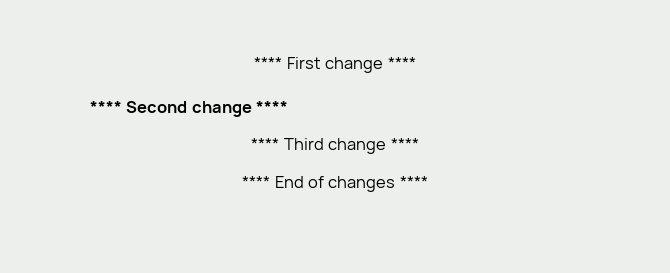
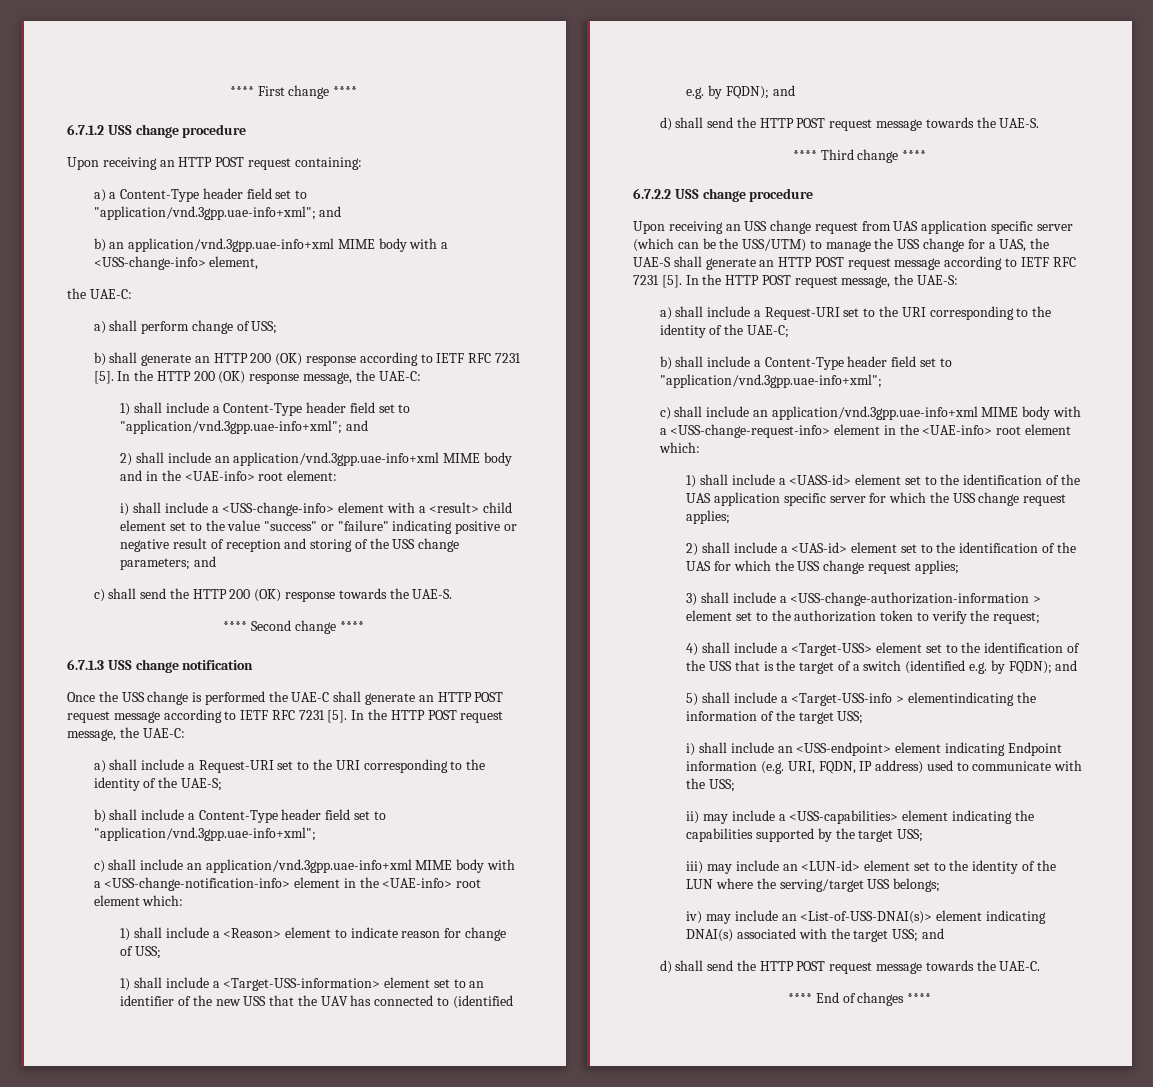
[90,101,289,117] [251,138,419,154] **** Second change **** // **** Third change **** -> [67,124,247,138] [67,157,362,170] [93,188,308,202] [93,206,342,220] [93,238,449,252] [93,256,259,270] [67,288,132,299] [93,320,278,334] [93,352,521,366] [93,370,421,384] [120,402,411,416] [120,420,368,434] [120,452,512,466] [120,470,338,481] [120,502,513,516] [120,520,517,534] [120,538,460,552] [120,556,216,570] [93,588,453,602] [223,620,364,634] [67,659,254,673] [67,691,504,705] [67,709,504,723] [67,727,185,741] [93,759,486,773] [93,777,222,791] [93,809,386,823] [93,827,316,841] [93,859,516,873] [93,877,482,891] [93,895,184,906] [120,927,506,941] [120,946,161,959] [120,977,485,991] [120,995,513,1009] [686,85,795,99] [659,117,1040,131] [792,149,927,163] [633,188,814,202] [633,220,1073,234] [633,238,1050,252] [633,256,1076,270] [633,274,959,288] [659,306,1052,320] [659,324,789,338] [659,356,952,370] [659,374,882,388] [659,406,1082,420] [659,424,1072,438] [658,442,700,453] [686,474,1080,488] [686,492,1067,506] [686,510,731,524] [686,542,1076,556] [686,560,959,574] [686,592,1042,606] [686,610,1041,624] [686,642,1080,656] [686,660,1078,674] [686,692,1036,706] [686,710,864,724] [686,742,1062,756] [686,760,1083,774] [686,778,735,792] [686,810,1034,824] [686,828,924,842] [686,860,1056,874] [686,878,941,892] [686,910,1046,924] [686,928,944,942] [659,960,1041,974] 6.7.1.2 USS change procedure // Upon receiving an HTTP POST request containing: // a) a Content-Type header field set to "application/vnd.3gpp.uae-info+xml"; and // b) an application/vnd.3gpp.uae-info+xml MIME body with a <USS-change-info> element, // the UAE-C: // a) shall perform change of USS; // b) shall generate an HTTP 200 (OK) response according to IETF RFC 7231 [5]. In the HTTP 200 (OK) response message, the UAE-C: // 1) shall include a Content-Type header field set to "application/vnd.3gpp.uae-info+xml"; and // 2) shall include an application/vnd.3gpp.uae-info+xml MIME body and in the <UAE-info> root element: // i) shall include a <USS-change-info> element with a <result> child element set to the value "success" or "failure" indicating positive or negative result of reception and storing of the USS change parameters; and // c) shall send the HTTP 200 (OK) response towards the UAE-S. // **** Second change **** // 6.7.1.3 USS change notification // Once the USS change is performed the UAE-C shall generate an HTTP POST request message according to IETF RFC 7231 [5]. In the HTTP POST request message, the UAE-C: // a) shall include a Request-URI set to the URI corresponding to the identity of the UAE-S; // b) shall include a Content-Type header field set to "application/vnd.3gpp.uae-info+xml"; // c) shall include an application/vnd.3gpp.uae-info+xml MIME body with a <USS-change-notification-info> element in the <UAE-info> root element which: // 1) shall include a <Reason> element to indicate reason for change of USS; // 1) shall include a <Target-USS-information> element set to an identifier of the new USS that the UAV has connected to (identified e.g. by FQDN); and // d) shall send the HTTP POST request message towards the UAE-S. // **** Third change **** // 6.7.2.2 USS change procedure // Upon receiving an USS change request from UAS application specific server (which can be the USS/UTM) to manage the USS change for a UAS, the UAE-S shall generate an HTTP POST request message according to IETF RFC 7231 [5]. In the HTTP POST request message, the UAE-S: // a) shall include a Request-URI set to the URI corresponding to the identity of the UAE-C; // b) shall include a Content-Type header field set to "application/vnd.3gpp.uae-info+xml"; // c) shall include an application/vnd.3gpp.uae-info+xml MIME body with a <USS-change-request-info> element in the <UAE-info> root element which: // 1) shall include a <UASS-id> element set to the identification of the UAS application specific server for which the USS change request applies; // 2) shall include a <UAS-id> element set to the identification of the UAS for which the USS change request applies; // 3) shall include a <USS-change-authorization-information > element set to the authorization token to verify the request; // 4) shall include a <Target-USS> element set to the identification of the USS that is the target of a switch (identified e.g. by FQDN); and // 5) shall include a <Target-USS-info > elementindicating the information of the target USS; // i) shall include an <USS-endpoint> element indicating Endpoint information (e.g. URI, FQDN, IP address) used to communicate with the USS; // ii) may include a <USS-capabilities> element indicating the capabilities supported by the target USS; // iii) may include an <LUN-id> element set to the identity of the LUN where the serving/target USS belongs; // iv) may include an <List-of-USS-DNAI(s)> element indicating DNAI(s) associated with the target USS; and // d) shall send the HTTP POST request message towards the UAE-C.

